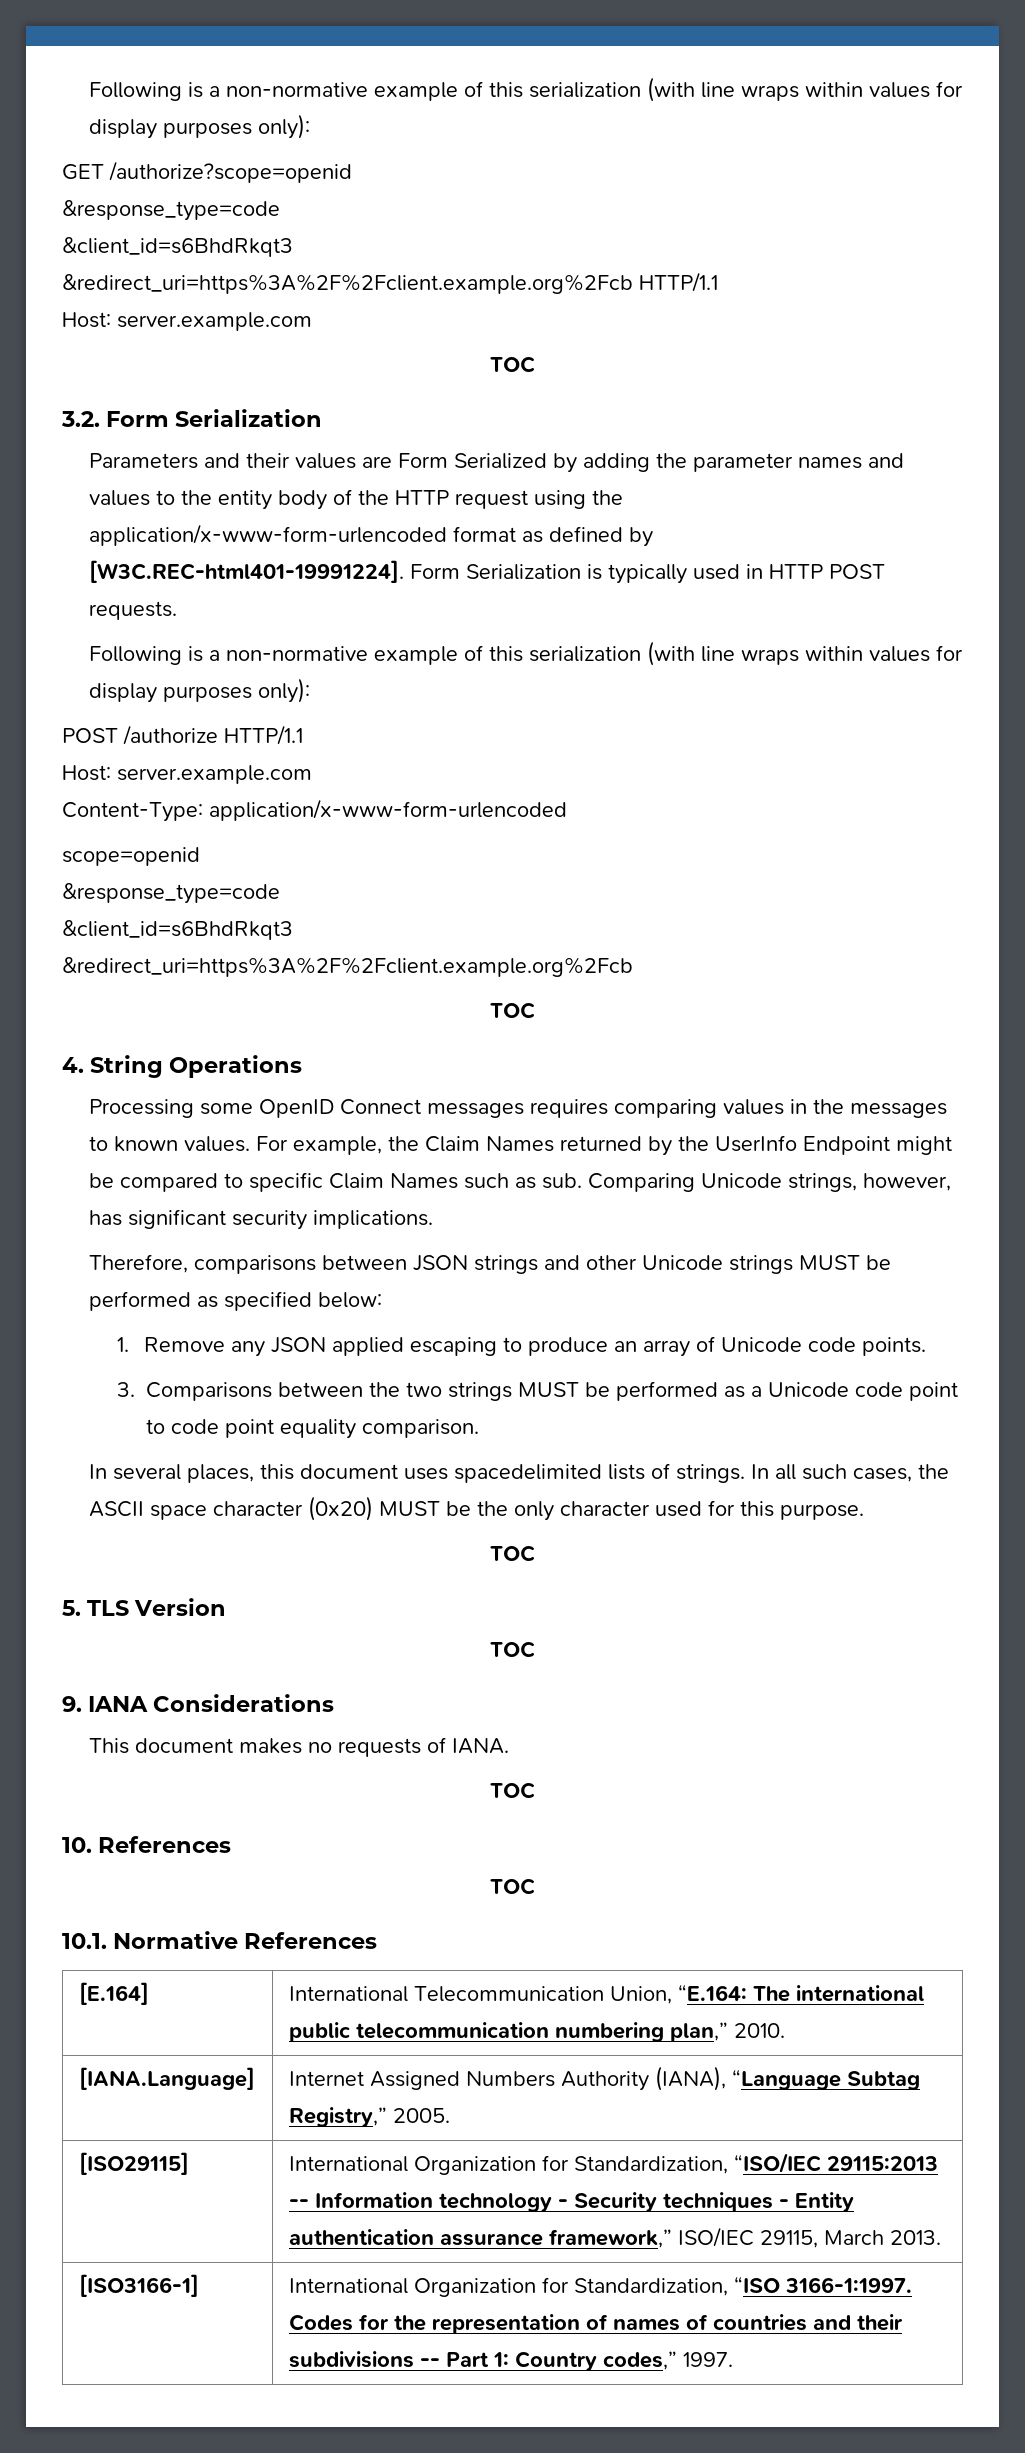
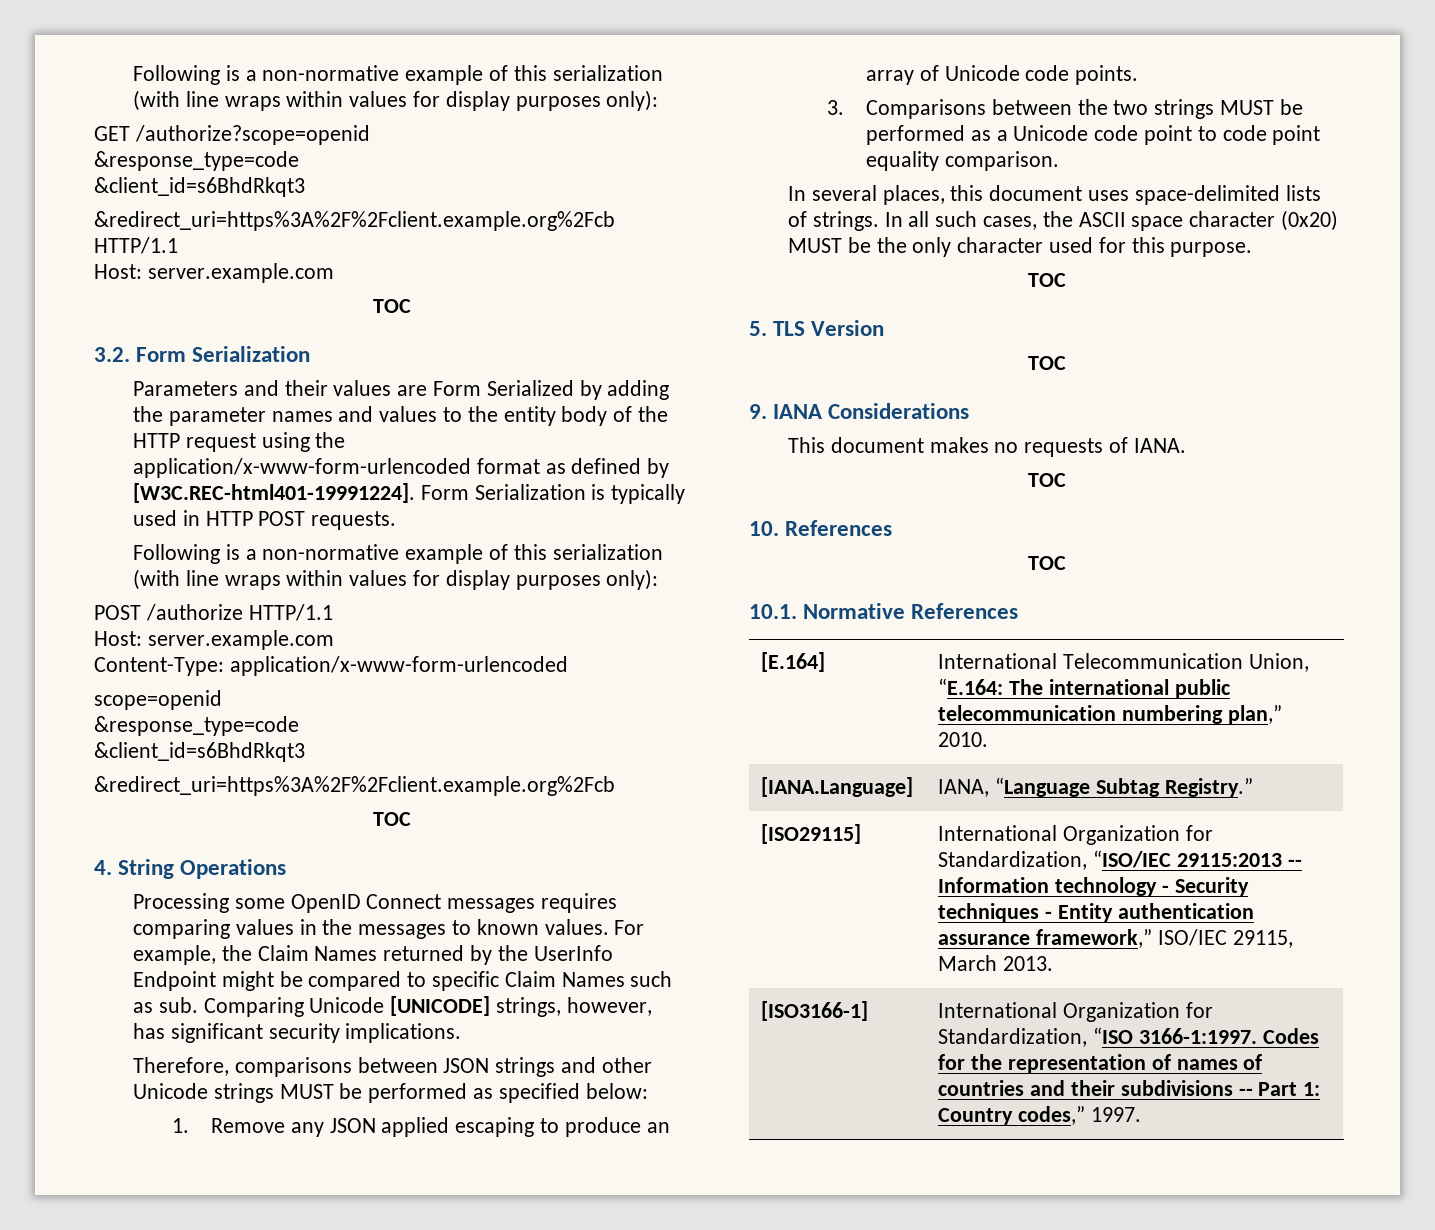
(783, 1180) none -> [390,996,491,1016] [UNICODE]
[454,1464,603,1483] spacedelimited -> [1134,185,1280,205] space-delimited
[288,2066,920,2091] [288,2107,450,2127] Internet Assigned Numbers Authority (IANA), “Language Subtag Registry,” 2005. -> [938,777,1253,797] IANA, “Language Subtag Registry.”

